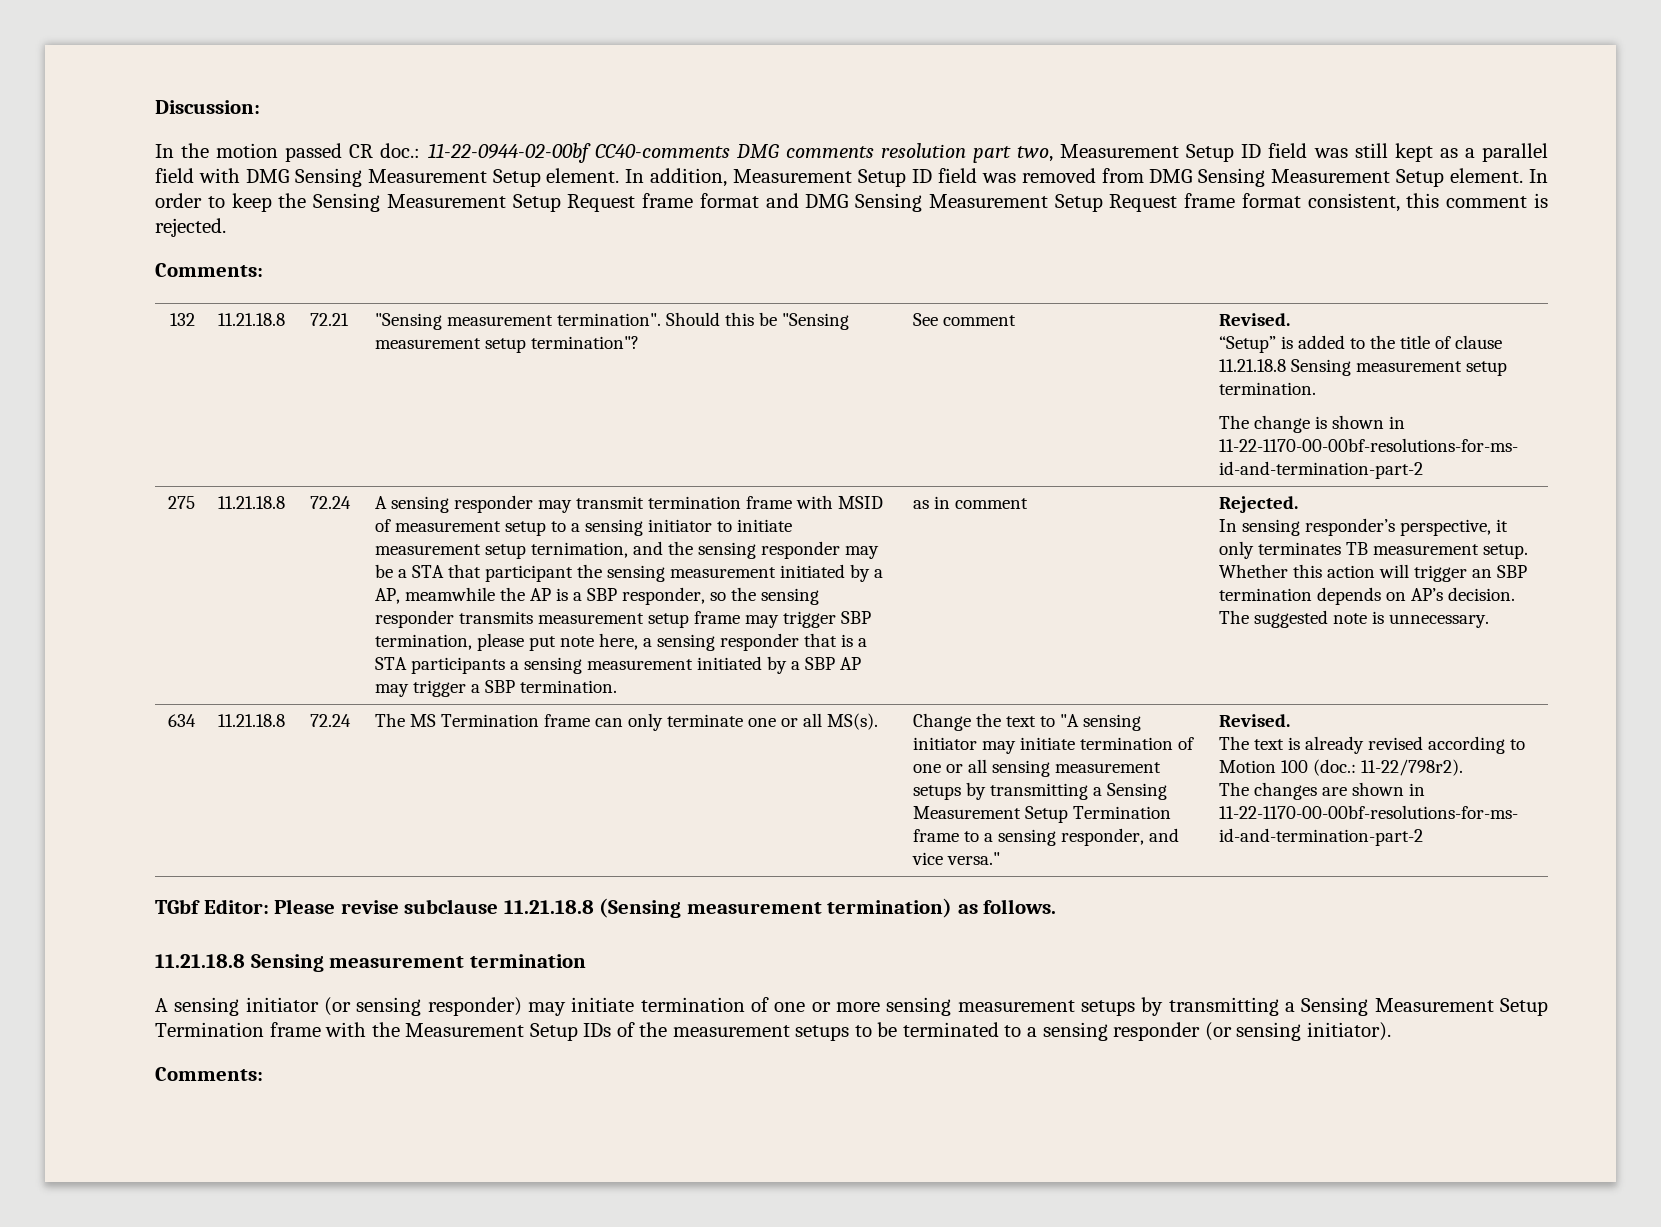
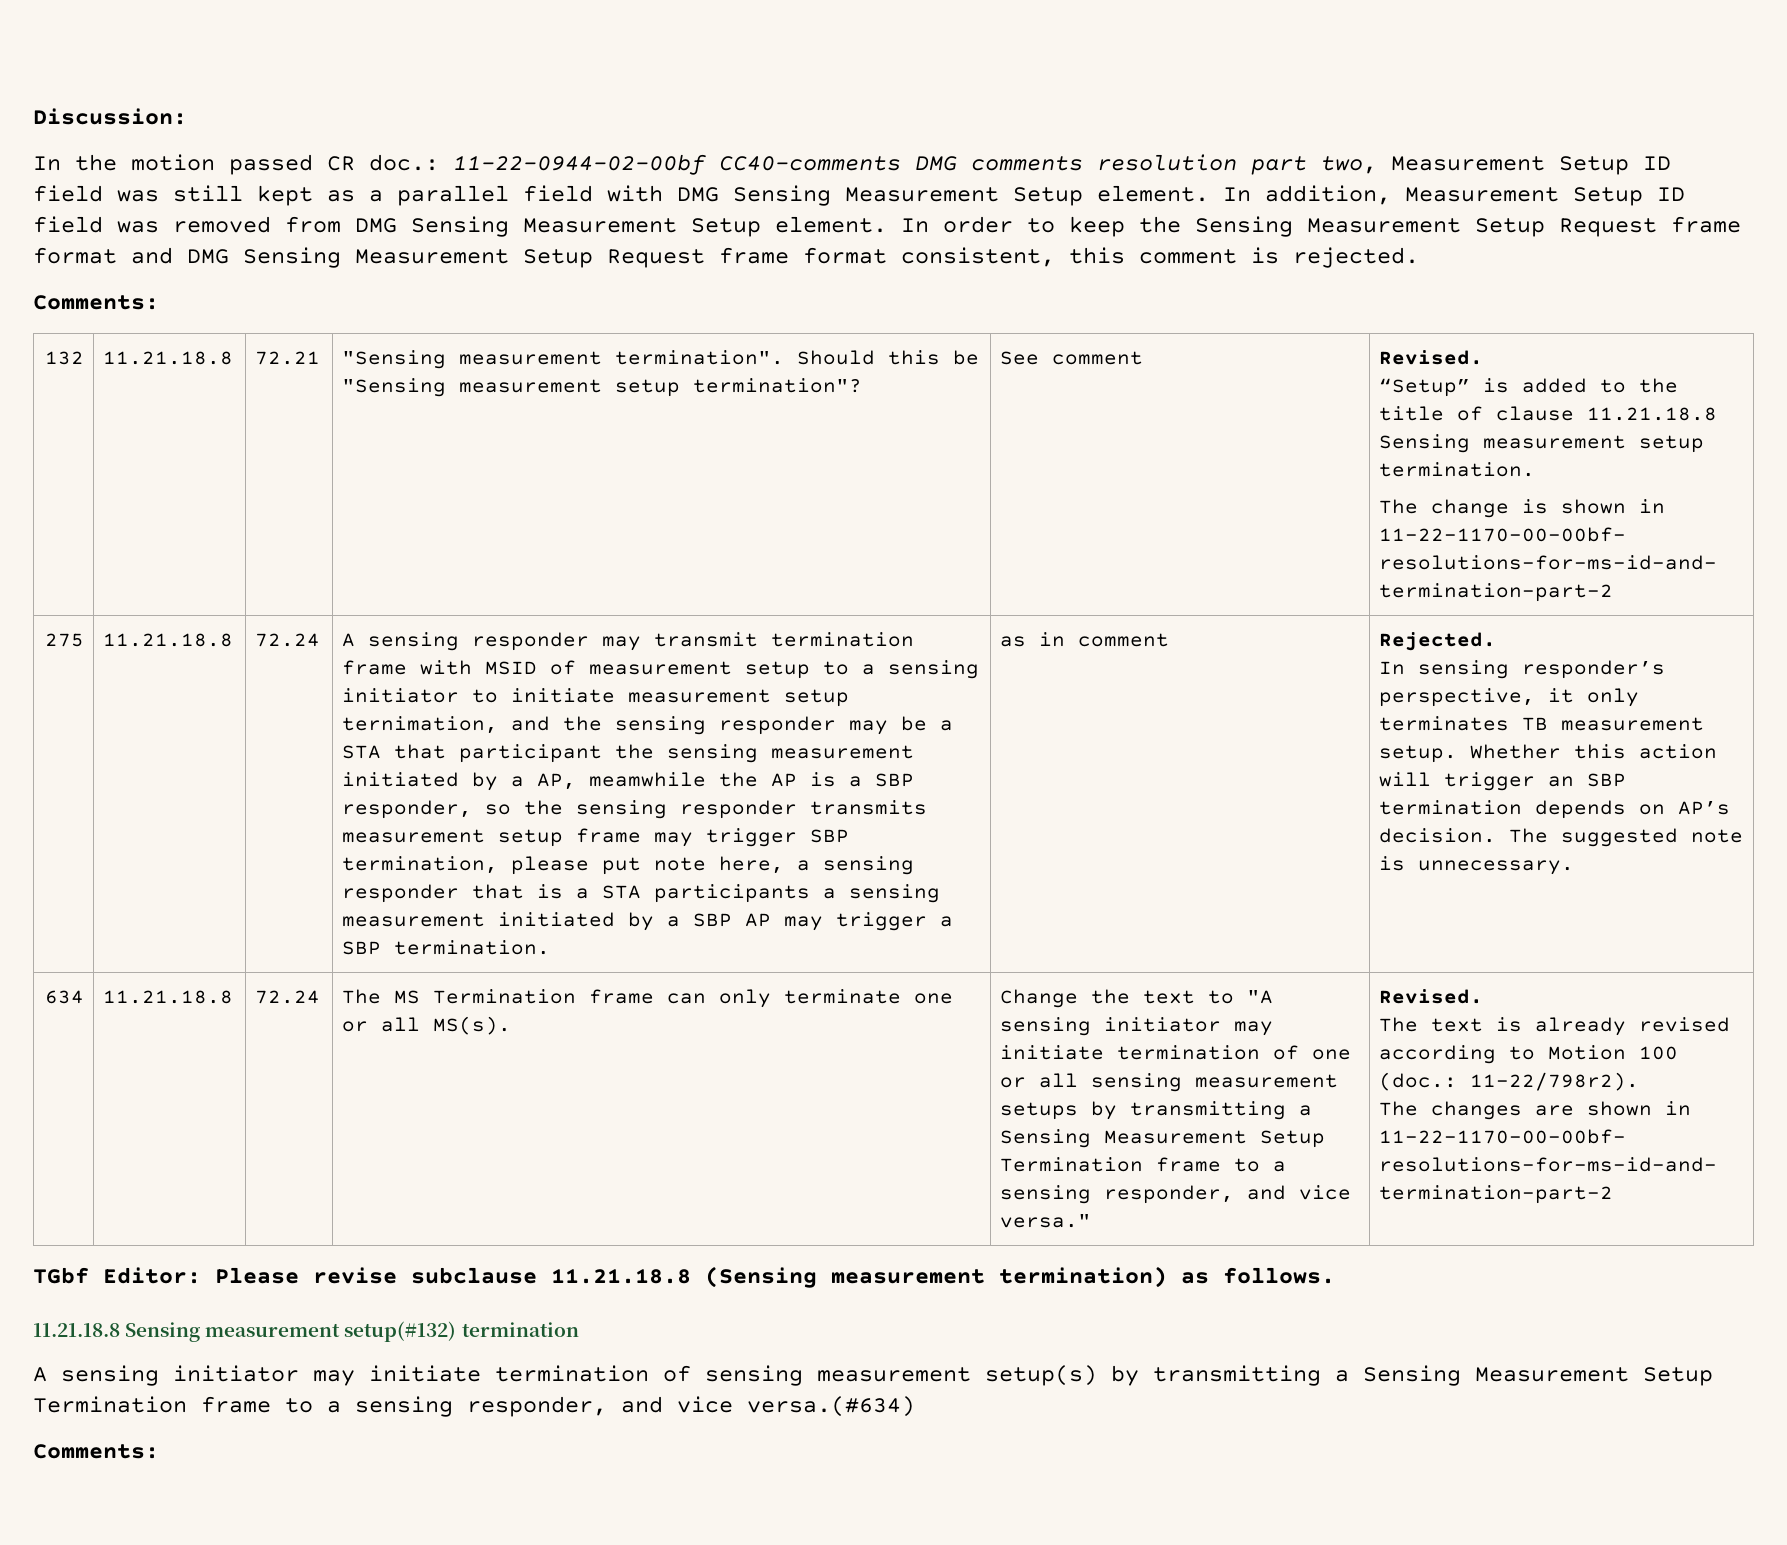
(465, 962) none -> [344,1321,457,1342] setup(#132)
[324,997,1548,1016] [155,1022,1391,1041] (or sensing responder) may initiate termination of one or more sensing measurement setups by transmitting a Sensing Measurement Setup Termination frame with the Measurement Setup IDs of the measurement setups to be terminated to a sensing responder (or sensing initiator). -> [313,1365,1713,1386] [33,1396,915,1417] may initiate termination of sensing measurement setup(s) by transmitting a Sensing Measurement Setup Termination frame to a sensing responder, and vice versa.(#634)

